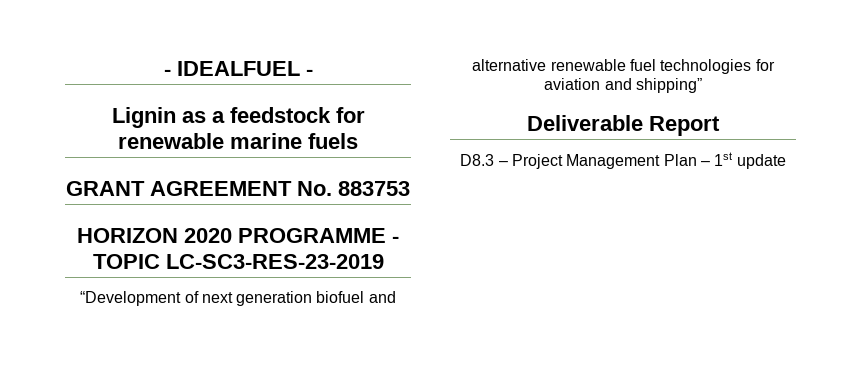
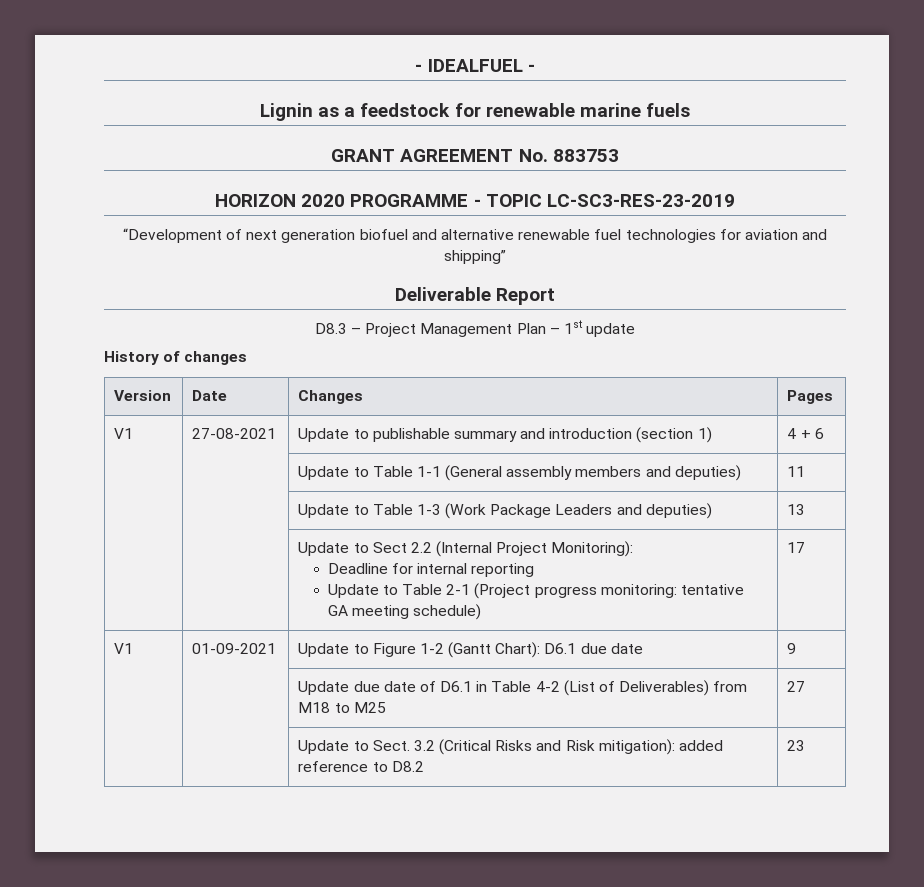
(786, 161) none -> [104,351,248,365] [114,390,172,401] [192,390,228,401] [298,390,364,404] [787,390,834,404] [114,428,134,439] [192,428,277,439] [298,427,712,443] [787,428,824,439] [298,465,741,481] [787,466,806,477] [298,503,712,519] [787,504,806,515] [298,541,634,557] [327,563,535,577] [327,583,744,599] [327,604,482,620] [787,542,806,553] [114,643,134,654] [192,643,277,654] [298,642,643,658] [787,643,797,654] [298,680,748,696] [298,702,386,713] [787,681,806,692] [298,739,723,755] [298,761,424,772] [787,740,806,751] // History of changes // Version | Date | Changes | Pages // V1 | 27-08-2021 | Update to publishable summary and introduction (section 1) | 4 + 6 // | | Update to Table 1-1 (General assembly members and deputies) | 11 // | | Update to Table 1-3 (Work Package Leaders and deputies) | 13 // | | Update to Sect 2.2 (Internal Project Monitoring): // Deadline for internal reporting // Update to Table 2-1 (Project progress monitoring: tentative GA meeting schedule) | 17 // V1 | 01-09-2021 | Update to Figure 1-2 (Gantt Chart): D6.1 due date | 9 // | | Update due date of D6.1 in Table 4-2 (List of Deliverables) from M18 to M25 | 27 // | | Update to Sect. 3.2 (Critical Risks and Risk mitigation): added reference to D8.2 | 23

